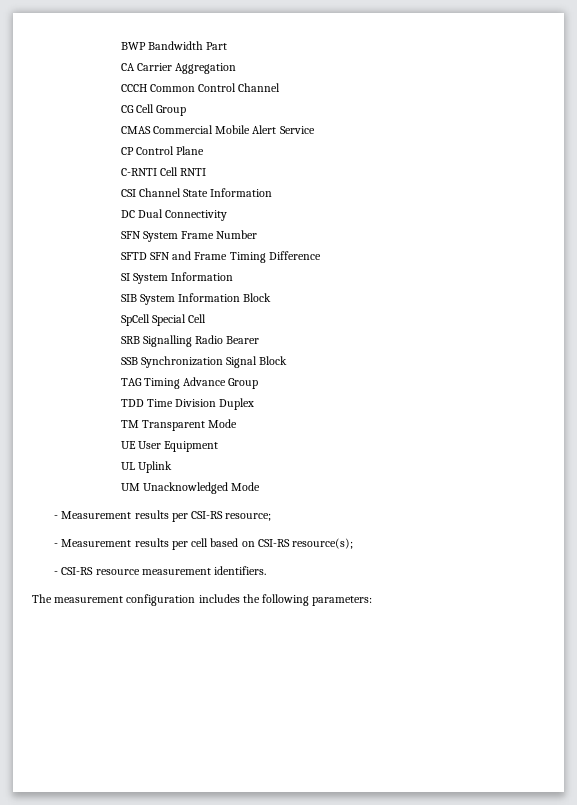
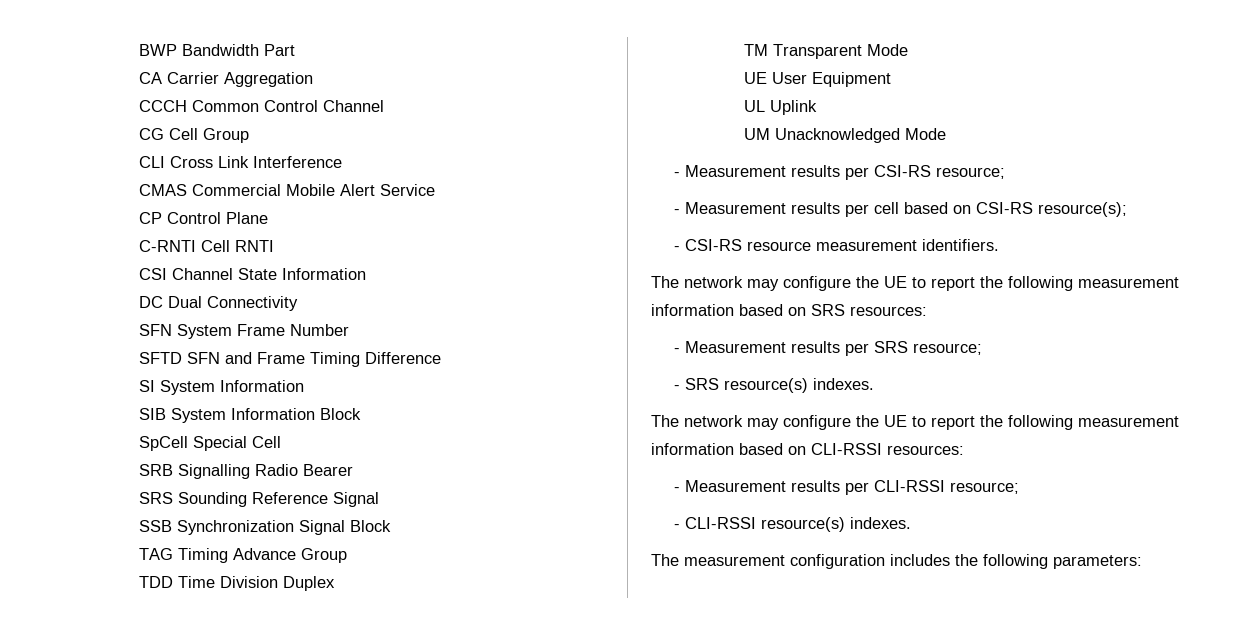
(187, 110) none -> [139,156,343,168] // CLI Cross Link Interference
(260, 340) none -> [139,492,380,507] // SRS Sounding Reference Signal
(267, 570) none -> [651,276,1179,291] [651,304,927,316] [674,341,983,356] [674,378,875,393] [651,415,1179,430] [651,443,964,455] [674,480,1020,495] [674,517,912,532] // The network may configure the UE to report the following measurement information based on SRS resources: // - Measurement results per SRS resource; // - SRS resource(s) indexes. // The network may configure the UE to report the following measurement information based on CLI-RSSI resources: // - Measurement results per CLI-RSSI resource; // - CLI-RSSI resource(s) indexes.

